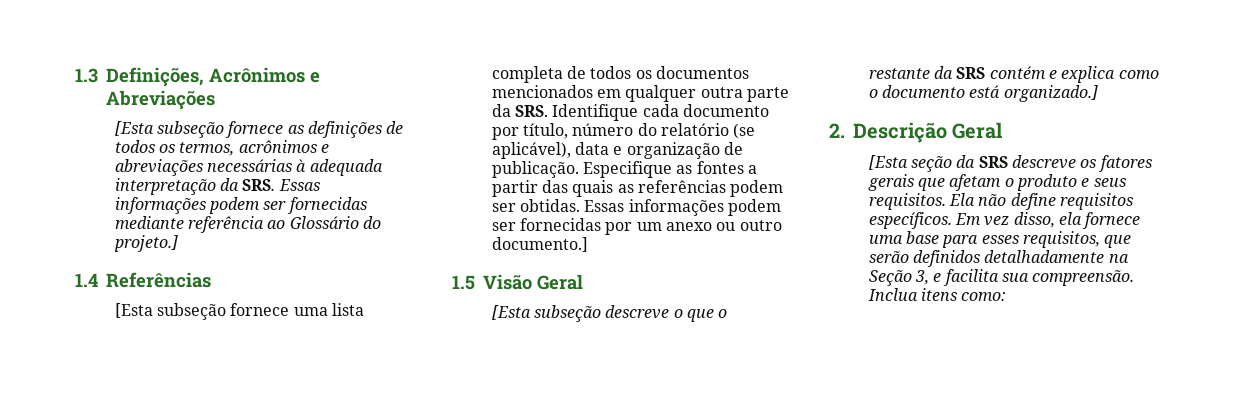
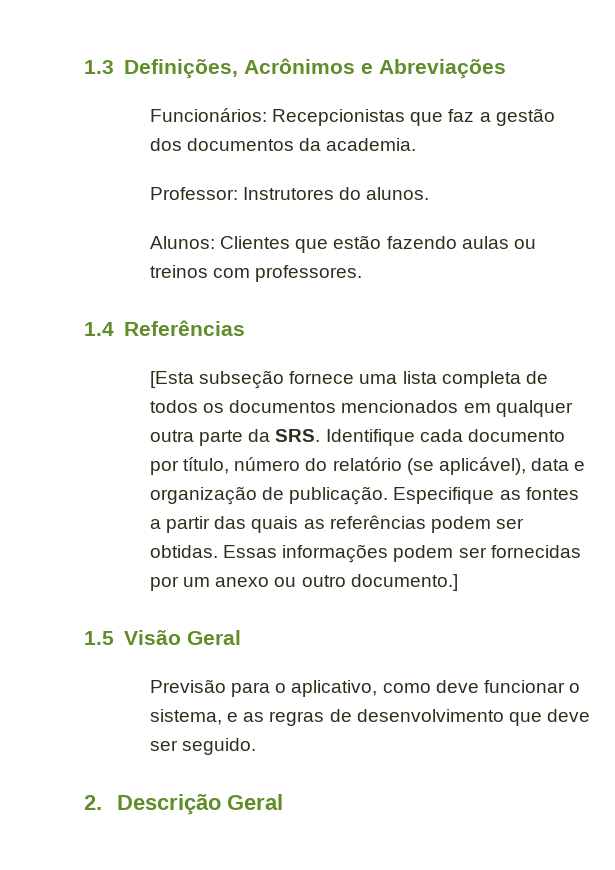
[114,121,404,138] [114,140,329,156] [114,159,383,176] [114,178,320,195] [114,197,367,214] [114,216,381,233] [113,235,178,252] [Esta subseção fornece as definições de todos os termos, acrônimos e abreviações necessárias à adequada interpretação da SRS. Essas informações podem ser fornecidas mediante referência ao Glossário do projeto.] -> [150,108,555,126] [150,138,417,151] [150,187,430,200] [150,235,536,253] [150,265,363,282] Funcionários: Recepcionistas que faz a gestão dos documentos da academia. // Professor: Instrutores do alunos. // Alunos: Clientes que estão fazendo aulas ou treinos com professores.
[491,305,728,322] [868,66,1159,83] [868,85,1098,102] [829,122,1004,143] [868,155,1152,172] [867,174,1126,191] [868,193,1133,210] [868,212,1141,229] [868,231,1132,248] [868,250,1129,267] [868,269,1135,286] [867,288,1007,301] [Esta subseção descreve o que o restante da SRS contém e explica como o documento está organizado.] // 2. Descrição Geral // [Esta seção da SRS descreve os fatores gerais que afetam o produto e seus requisitos. Ela não define requisitos específicos. Em vez disso, ela fornece uma base para esses requisitos, que serão definidos detalhadamente na Seção 3, e facilita sua compreensão. Inclua itens como: -> [150,679,580,697] [150,709,590,726] [150,738,257,755] [84,794,284,815] Previsão para o aplicativo, como deve funcionar o sistema, e as regras de desenvolvimento que deve ser seguido. // 2. Descrição Geral

